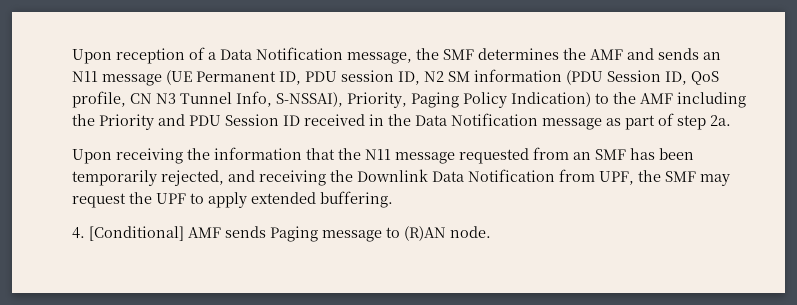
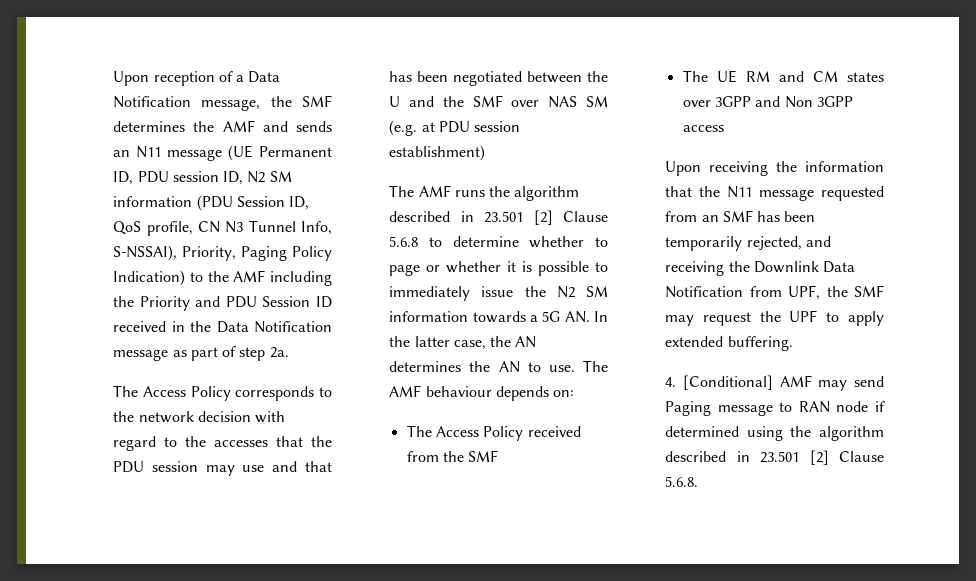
(731, 120) none -> [113,385,332,401] [113,411,286,423] [113,436,332,451] [113,461,333,476] [389,71,608,86] [389,95,608,108] [389,120,521,136] [389,145,486,161] [389,185,580,201] [389,210,608,225] [389,236,608,248] [389,261,608,276] [389,286,608,301] [389,311,608,323] [389,336,537,350] [389,360,608,373] [389,385,575,401] [406,425,581,441] [406,450,499,462] [682,70,884,83] [682,96,854,108] [682,125,724,132] // The Access Policy corresponds to the network decision with regard to the accesses that the PDU session may use and that has been negotiated between the U and the SMF over NAS SM (e.g. at PDU session establishment) // The AMF runs the algorithm described in 23.501 [2] Clause 5.6.8 to determine whether to page or whether it is possible to immediately issue the N2 SM information towards a 5G AN. In the latter case, the AN determines the AN to use. The AMF behaviour depends on: // The Access Policy received from the SMF // The UE RM and CM states over 3GPP and Non 3GPP access
[224,226,266,238] sends -> [818,376,884,391] may send
[403,226,491,241] (R)AN node. -> [798,401,885,413] [665,426,884,441] [665,450,884,465] [665,476,699,487] RAN node if determined using the algorithm described in 23.501 [2] Clause 5.6.8.

